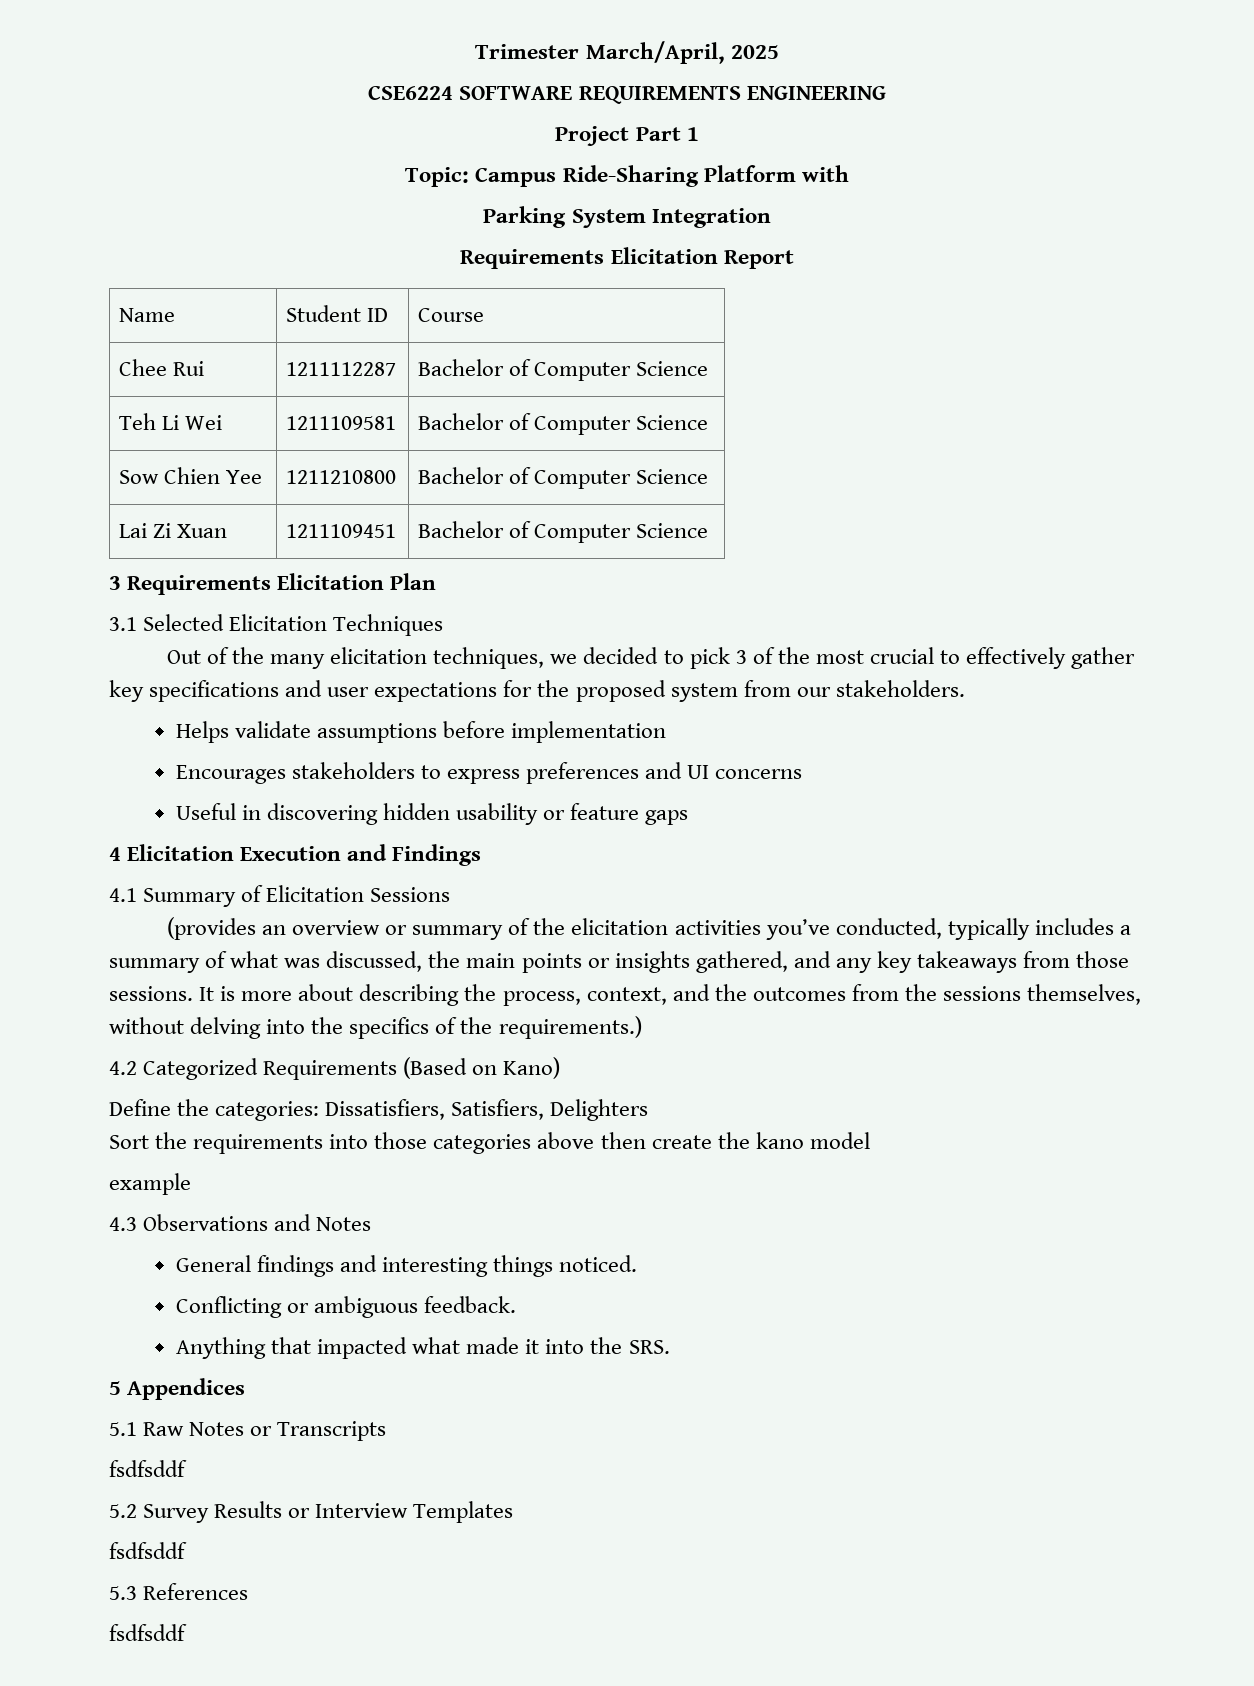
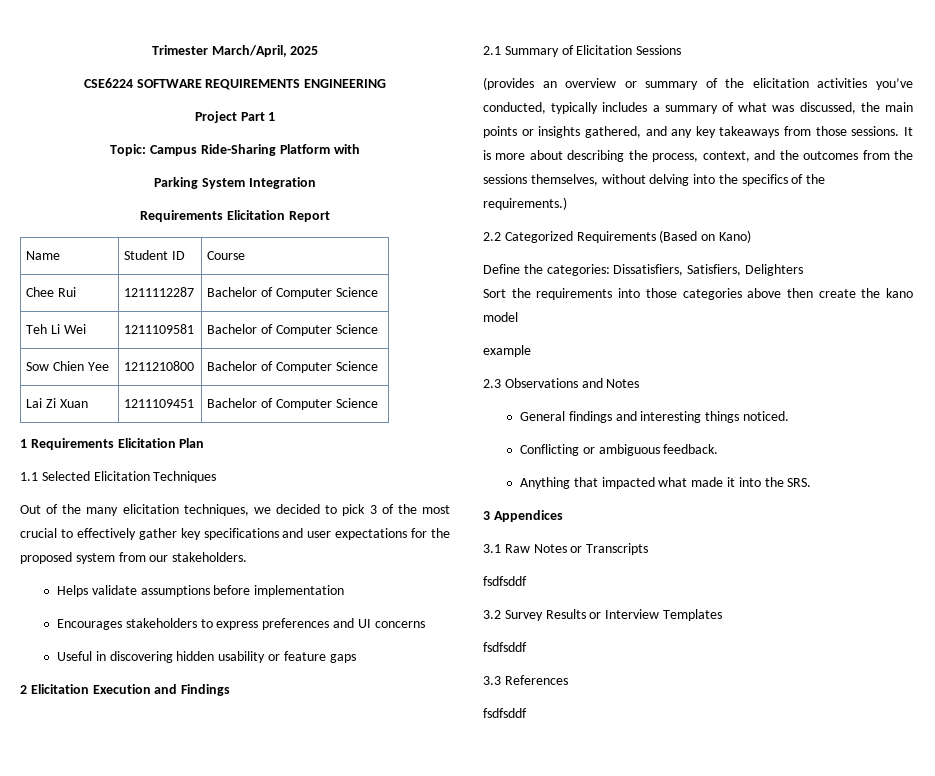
[109,576,121,590] 3 -> [20,439,27,448] 1
[109,617,137,631] 3.1 -> [20,472,38,481] 1.1
[109,847,121,861] 4 -> [20,685,27,694] 2
[109,888,137,902] 4.1 -> [483,46,501,55] 2.1
[109,1061,137,1075] 4.2 -> [483,232,501,241] 2.2
[109,1217,137,1231] 4.3 -> [483,379,501,388] 2.3
[109,1381,121,1395] 5 -> [483,511,490,520] 3
[109,1422,137,1436] 5.1 -> [483,544,501,553] 3.1
[109,1504,137,1518] 5.2 -> [483,610,501,619] 3.2
[109,1586,137,1600] 5.3 -> [483,676,501,685] 3.3

